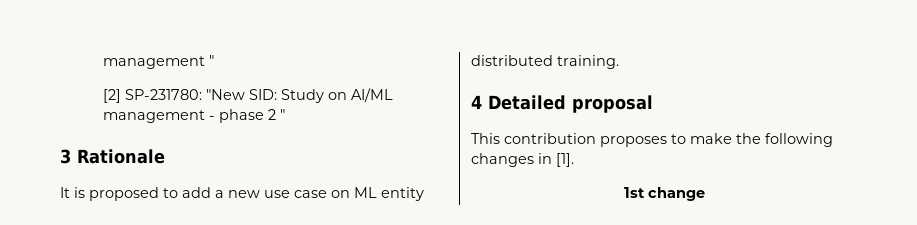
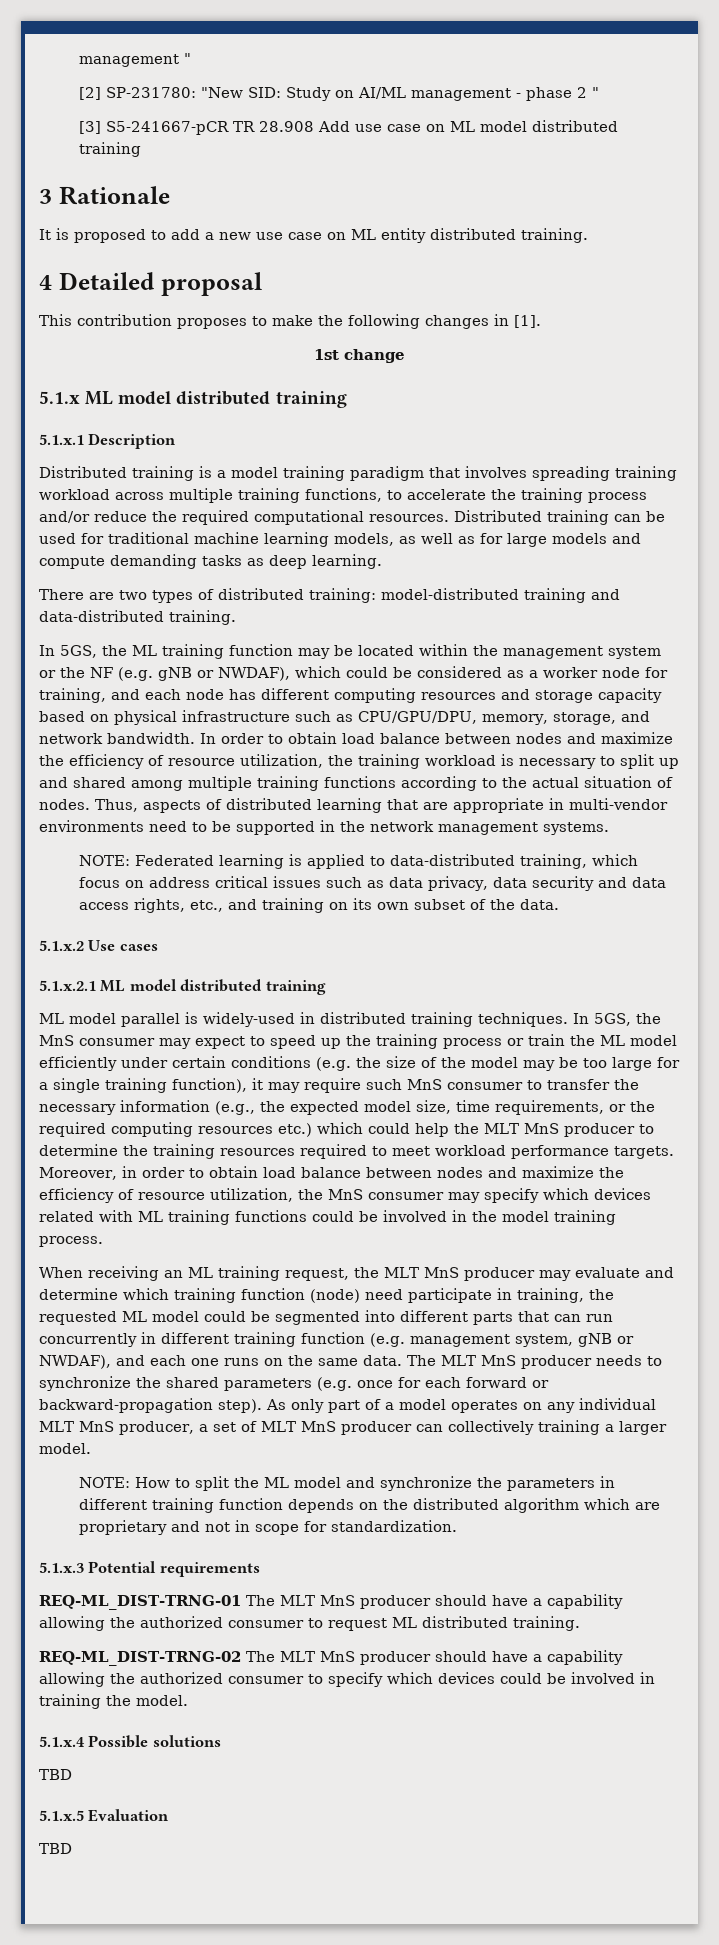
(285, 114) none -> [79,120,619,135] [79,142,142,157] // [3] S5-241667-pCR TR 28.908 Add use case on ML model distributed training
(705, 194) none -> [39,391,347,408] [39,433,177,449] [39,466,677,481] [39,488,647,503] [39,510,665,525] [39,532,641,547] [39,554,382,569] [39,588,620,603] [39,610,236,625] [39,644,661,659] [39,666,668,681] [39,688,662,703] [39,710,650,725] [39,732,673,744] [39,754,679,769] [39,776,673,791] [39,798,668,813] [39,820,609,835] [79,854,639,869] [79,876,667,891] [79,898,560,913] [39,940,158,951] [39,979,326,995] [39,1012,661,1027] [39,1034,677,1049] [39,1056,680,1071] [39,1078,639,1093] [39,1100,655,1115] [39,1122,654,1137] [39,1144,674,1159] [39,1166,624,1180] [39,1188,651,1203] [39,1210,616,1225] [39,1236,103,1247] [39,1266,674,1281] [39,1288,614,1303] [39,1310,613,1325] [39,1332,634,1347] [39,1355,662,1369] [39,1376,549,1391] [39,1398,656,1413] [39,1420,667,1435] [39,1443,91,1454] [79,1476,616,1491] [79,1498,661,1513] [79,1520,458,1535] [39,1561,260,1577] [39,1594,623,1610] [39,1616,580,1631] [39,1650,623,1666] [39,1672,655,1687] [39,1694,188,1709] [39,1735,221,1748] [39,1769,72,1780] [39,1809,170,1822] [39,1843,72,1854] // 5.1.x ML model distributed training // 5.1.x.1 Description // Distributed training is a model training paradigm that involves spreading training workload across multiple training functions, to accelerate the training process and/or reduce the required computational resources. Distributed training can be used for traditional machine learning models, as well as for large models and compute demanding tasks as deep learning. // There are two types of distributed training: model-distributed training and data-distributed training. // In 5GS, the ML training function may be located within the management system or the NF (e.g. gNB or NWDAF), which could be considered as a worker node for training, and each node has different computing resources and storage capacity based on physical infrastructure such as CPU/GPU/DPU, memory, storage, and network bandwidth. In order to obtain load balance between nodes and maximize the efficiency of resource utilization, the training workload is necessary to split up and shared among multiple training functions according to the actual situation of nodes. Thus, aspects of distributed learning that are appropriate in multi-vendor environments need to be supported in the network management systems. // NOTE: Federated learning is applied to data-distributed training, which focus on address critical issues such as data privacy, data security and data access rights, etc., and training on its own subset of the data. // 5.1.x.2 Use cases // 5.1.x.2.1 ML model distributed training // ML model parallel is widely-used in distributed training techniques. In 5GS, the MnS consumer may expect to speed up the training process or train the ML model efficiently under certain conditions (e.g. the size of the model may be too large for a single training function), it may require such MnS consumer to transfer the necessary information (e.g., the expected model size, time requirements, or the required computing resources etc.) which could help the MLT MnS producer to determine the training resources required to meet workload performance targets. Moreover, in order to obtain load balance between nodes and maximize the efficiency of resource utilization, the MnS consumer may specify which devices related with ML training functions could be involved in the model training process. // When receiving an ML training request, the MLT MnS producer may evaluate and determine which training function (node) need participate in training, the requested ML model could be segmented into different parts that can run concurrently in different training function (e.g. management system, gNB or NWDAF), and each one runs on the same data. The MLT MnS producer needs to synchronize the shared parameters (e.g. once for each forward or backward-propagation step). As only part of a model operates on any individual MLT MnS producer, a set of MLT MnS producer can collectively training a larger model. // NOTE: How to split the ML model and synchronize the parameters in different training function depends on the distributed algorithm which are proprietary and not in scope for standardization. // 5.1.x.3 Potential requirements // REQ-ML_DIST-TRNG-01 The MLT MnS producer should have a capability allowing the authorized consumer to request ML distributed training. // REQ-ML_DIST-TRNG-02 The MLT MnS producer should have a capability allowing the authorized consumer to specify which devices could be involved in training the model. // 5.1.x.4 Possible solutions // TBD // 5.1.x.5 Evaluation // TBD

